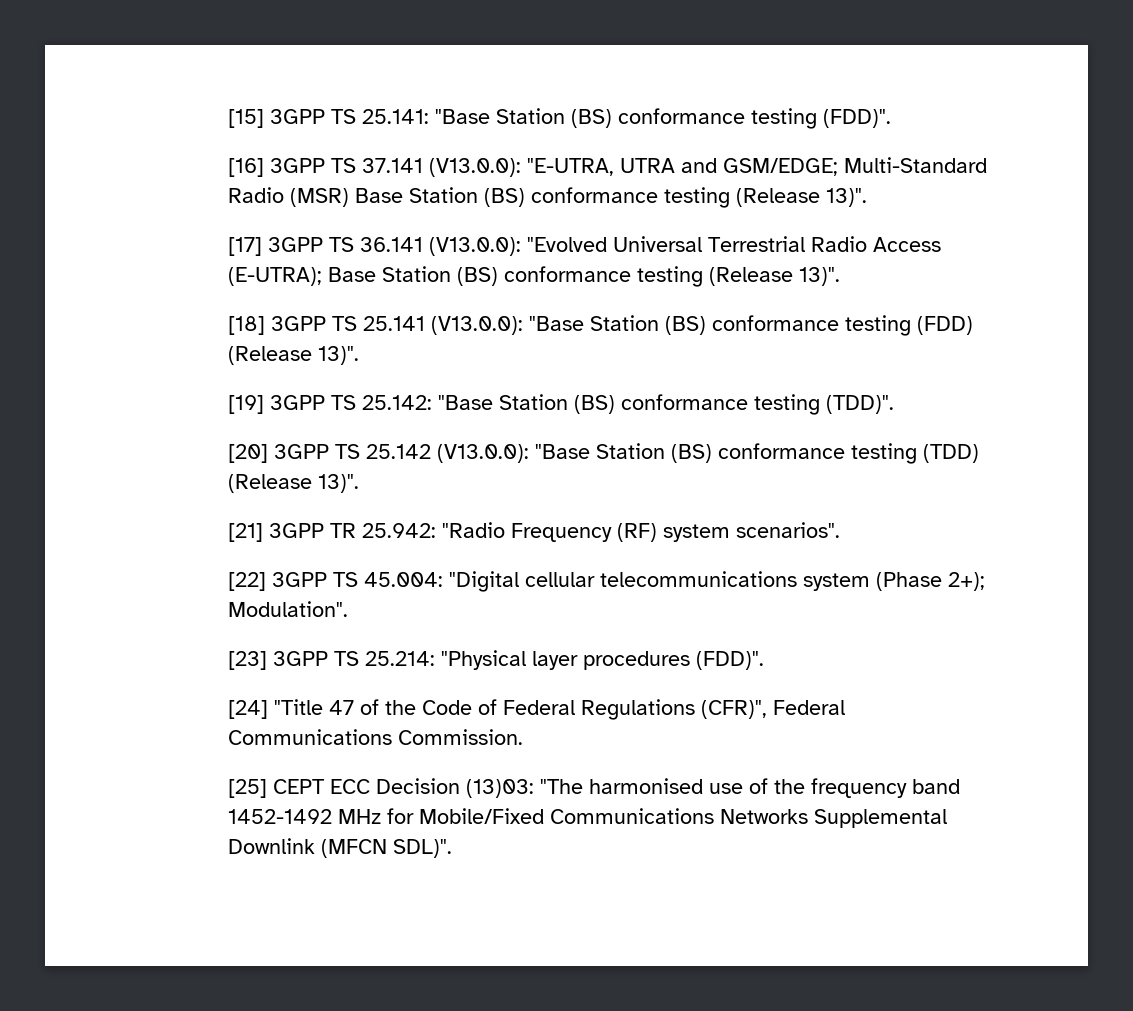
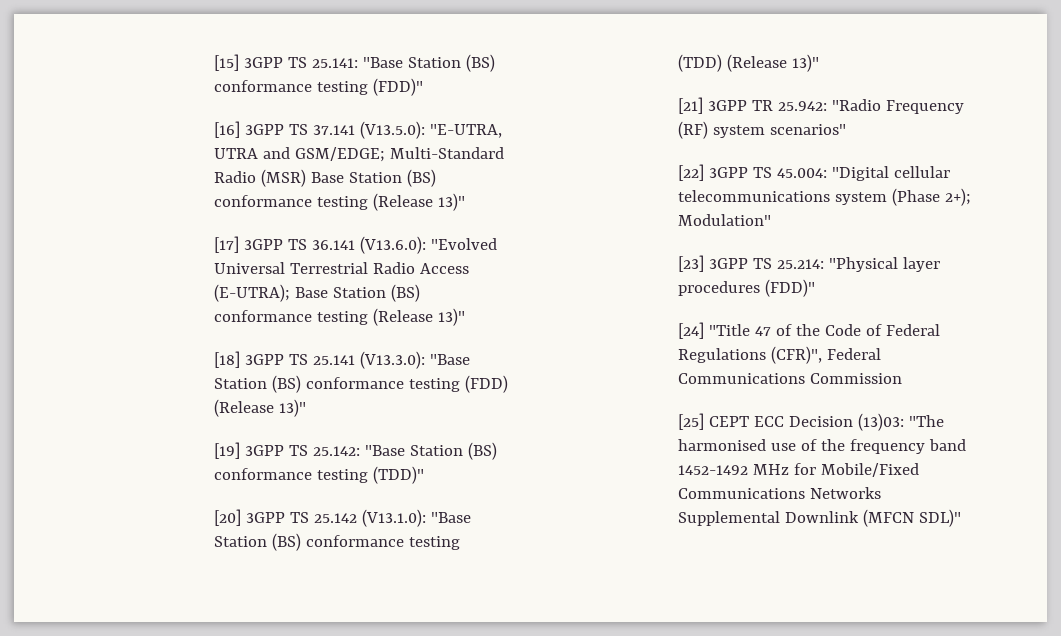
[823,109,892,128] (FDD)". -> [373,78,424,96] (FDD)"
[429,158,522,177] (V13.0.0): -> [360,121,426,139] (V13.5.0):
[826,188,868,207] 13)". -> [438,193,466,211] 13)"
[429,237,522,256] (V13.0.0): -> [360,236,427,254] (V13.6.0):
[799,267,841,286] 13)". -> [438,308,466,326] 13)"
[431,316,524,335] (V13.0.0): -> [360,351,426,369] (V13.3.0):
[318,346,360,365] 13)". -> [279,399,307,417] 13)"
[826,395,895,414] (TDD)". -> [373,466,425,484] (TDD)"
[437,444,530,463] (V13.0.0): -> [362,509,427,527] (V13.1.0):
[318,474,360,493] 13)". -> [792,54,820,72] 13)"
[736,522,841,538] scenarios". -> [770,124,847,135] scenarios"
[228,601,349,617] Modulation". -> [678,214,772,226] Modulation"
[696,651,765,670] (FDD)". -> [765,279,816,297] (FDD)"
[398,729,524,745] Commission. -> [810,373,903,384] Commission
[393,839,453,858] SDL)". -> [919,509,962,527] SDL)"

